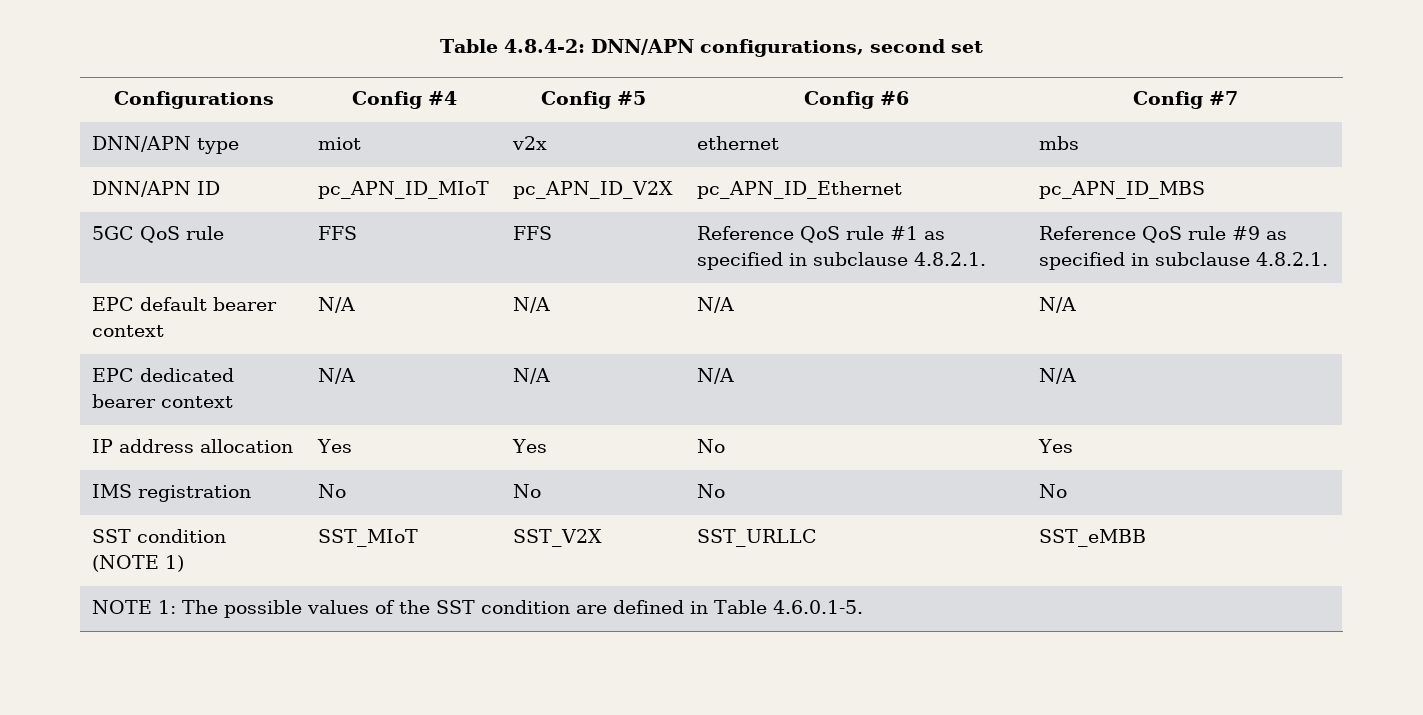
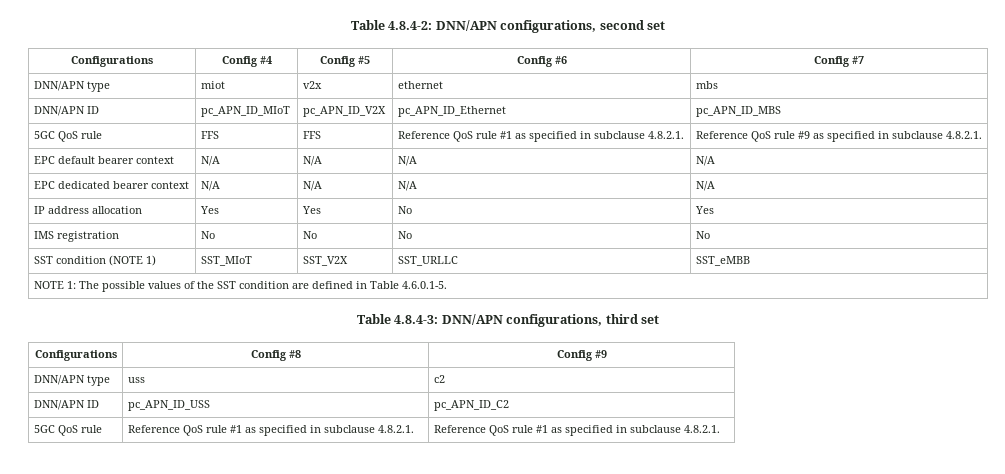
(863, 607) none -> [357,314,659,327] [34,350,117,361] [250,350,301,361] [556,350,607,361] [33,375,110,386] [127,377,145,383] [433,375,445,383] [33,400,99,410] [127,400,210,411] [433,400,509,411] [33,425,102,436] [127,425,414,436] [433,425,720,436] // Table 4.8.4-3: DNN/APN configurations, third set // Configurations | Config #8 | Config #9 // DNN/APN type | uss | c2 // DNN/APN ID | pc_APN_ID_USS | pc_APN_ID_C2 // 5GC QoS rule | Reference QoS rule #1 as specified in subclause 4.8.2.1. | Reference QoS rule #1 as specified in subclause 4.8.2.1.

